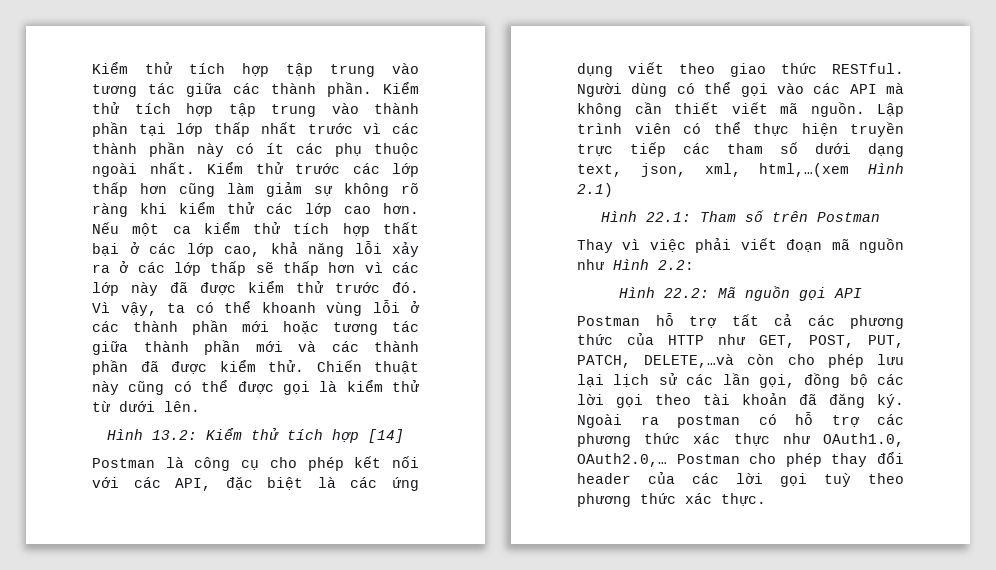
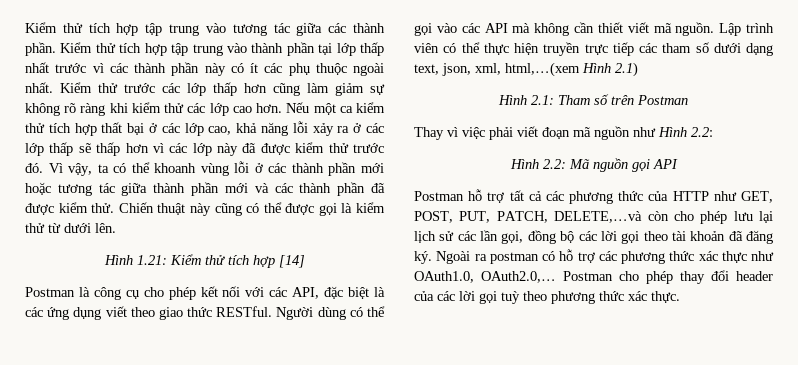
[152,430,197,440] 13.2: -> [136,255,167,265] 1.21:
[646,212,691,222] 22.1: -> [531,95,554,105] 2.1:
[664,288,709,298] 22.2: -> [542,159,566,169] 2.2:

